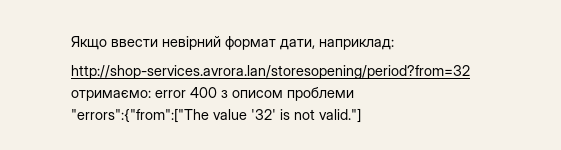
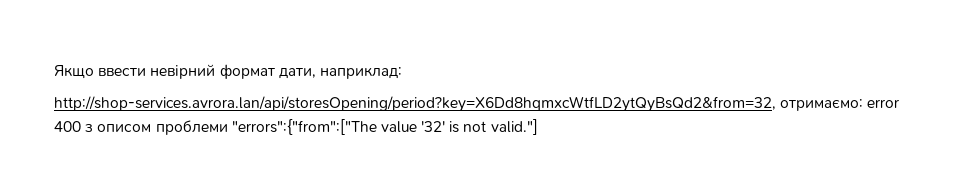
[71,65,470,79] http://shop-services.avrora.lan/storesopening/period?from=32 -> [54,96,776,112] http://shop-services.avrora.lan/api/storesOpening/period?key=X6Dd8hqmxcWtfLD2ytQyBsQd2&from=32,

